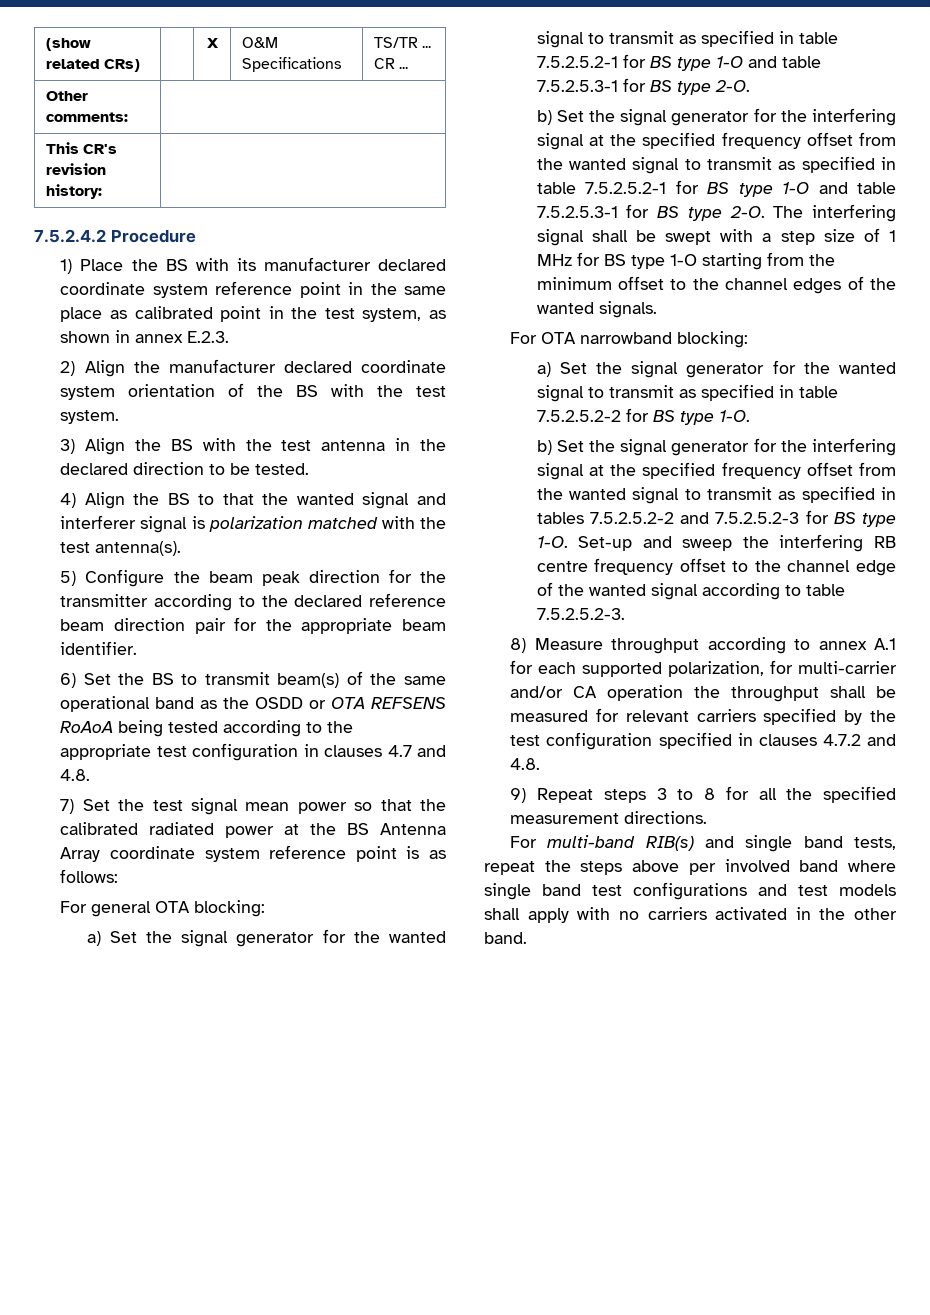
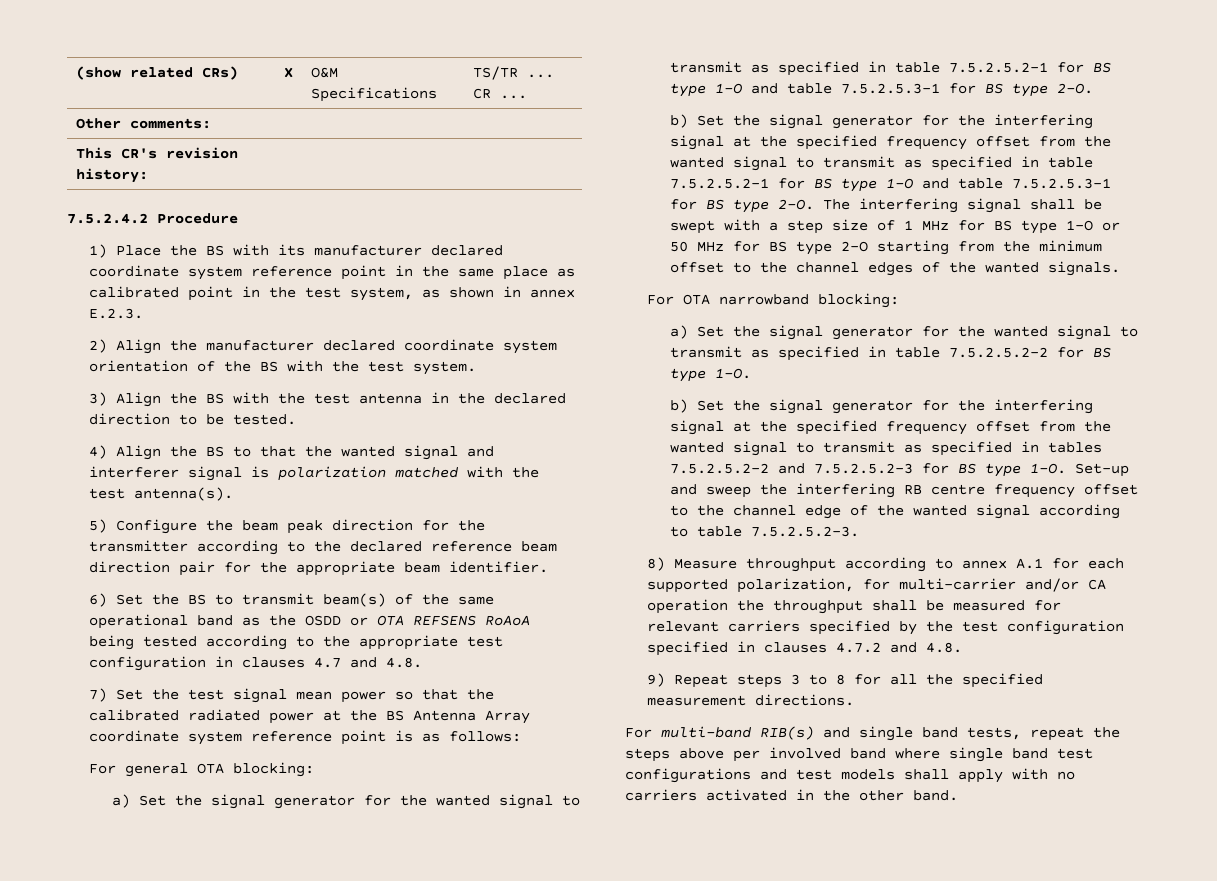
(697, 260) none -> [1101,222,1120,231] [669,241,868,255] or 50 MHz for BS type 2-O

